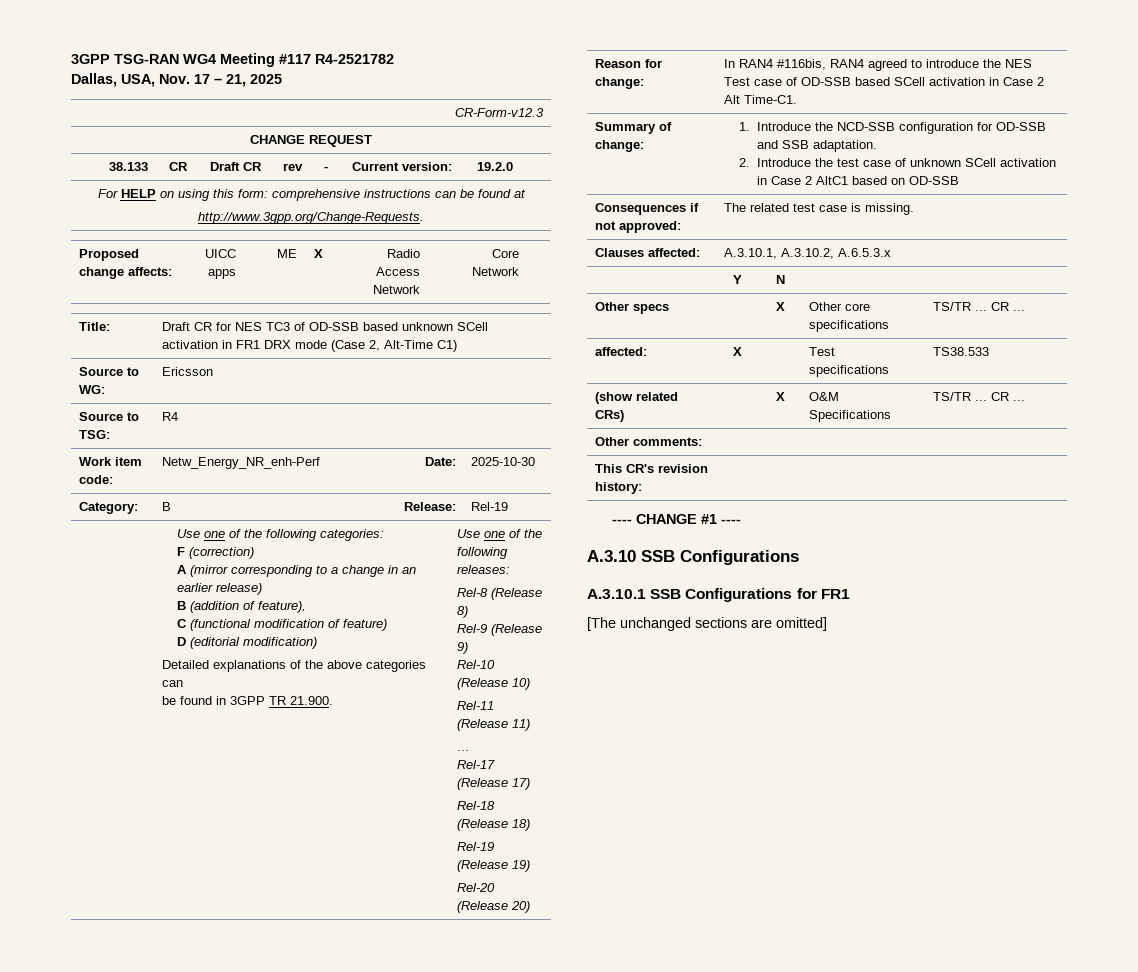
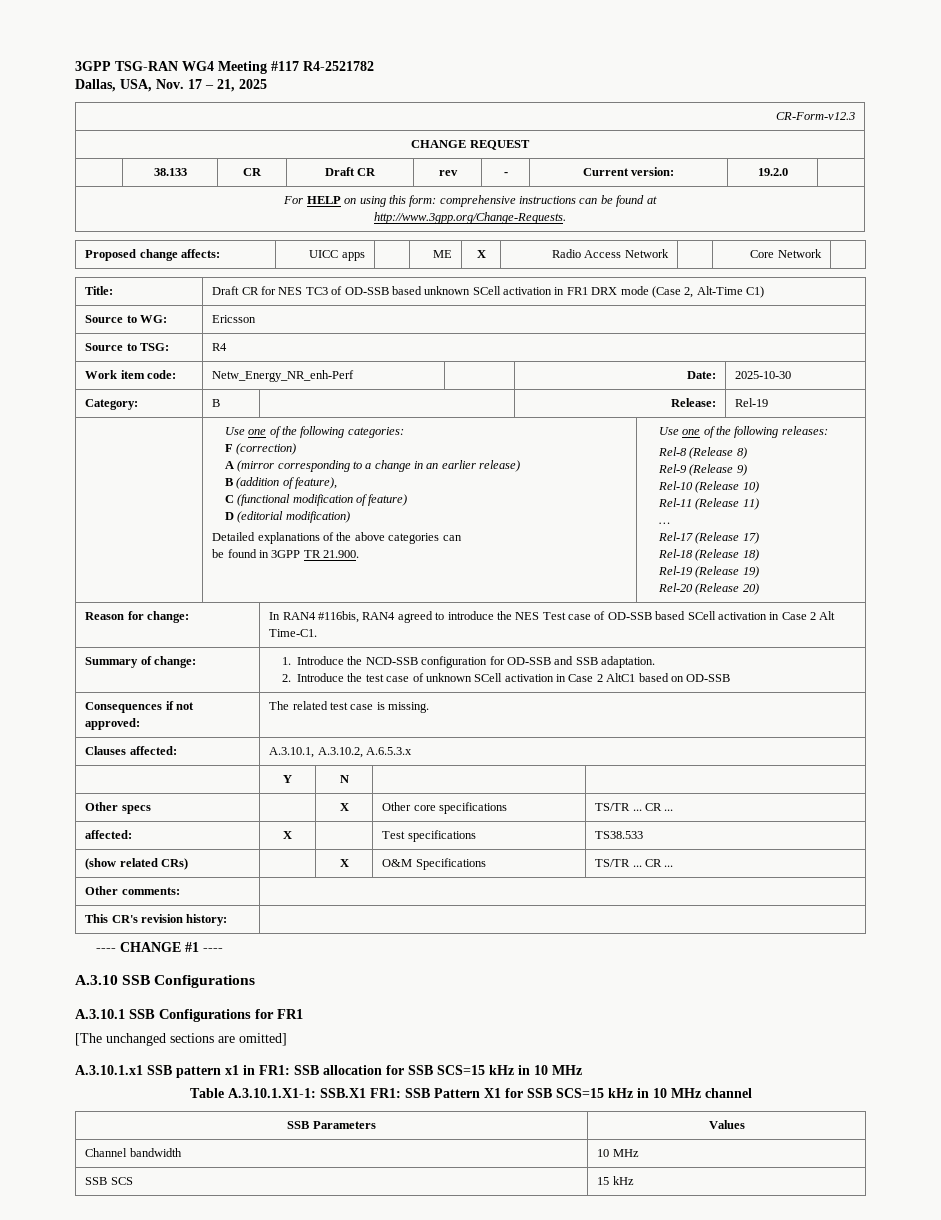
(827, 624) none -> [75,1065,582,1078] [189,1088,752,1098] [287,1121,376,1129] [708,1120,745,1129] [85,1148,182,1157] [597,1149,639,1157] [85,1177,133,1185] [597,1176,634,1185] // A.3.10.1.x1 SSB pattern x1 in FR1: SSB allocation for SSB SCS=15 kHz in 10 MHz // Table A.3.10.1.X1-1: SSB.X1 FR1: SSB Pattern X1 for SSB SCS=15 kHz in 10 MHz channel // SSB Parameters | Values // Channel bandwidth | 10 MHz // SSB SCS | 15 kHz

